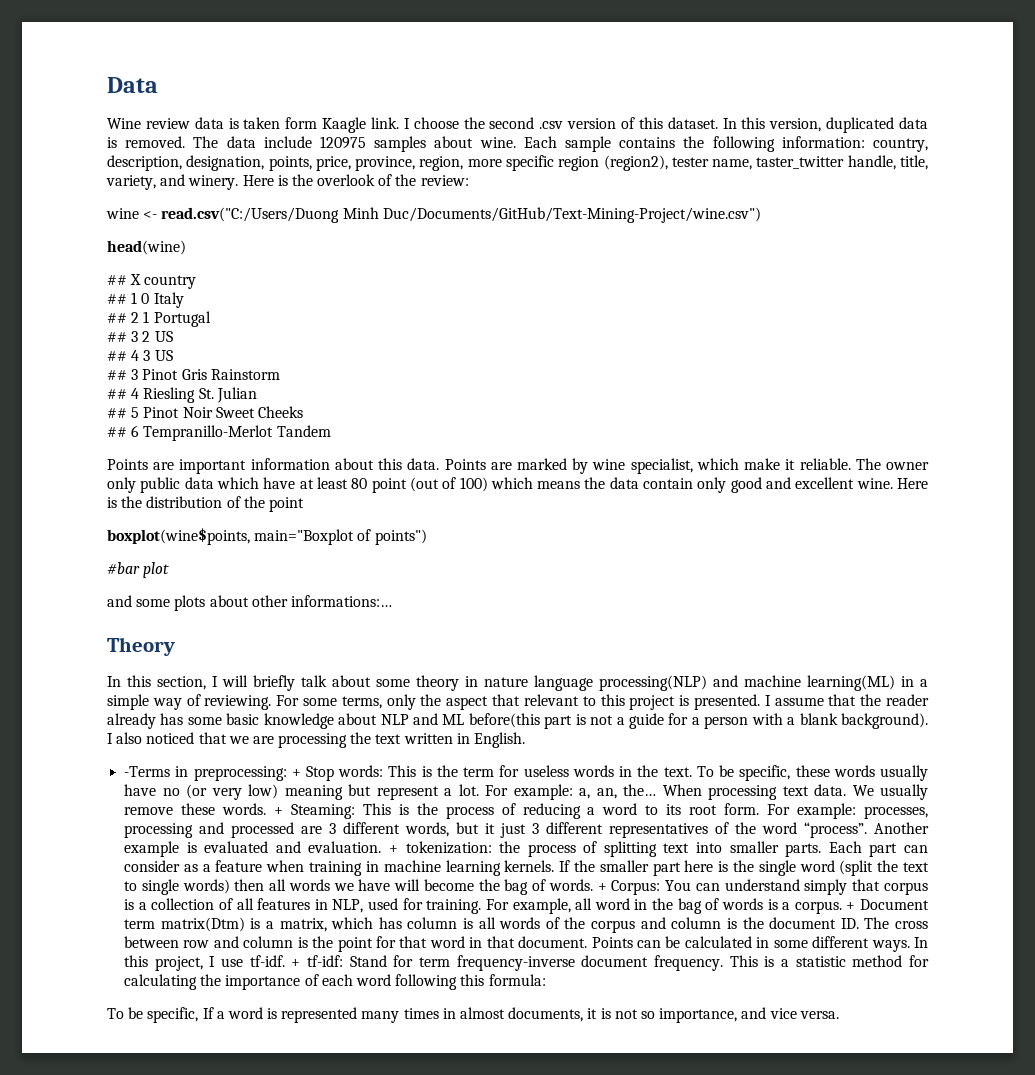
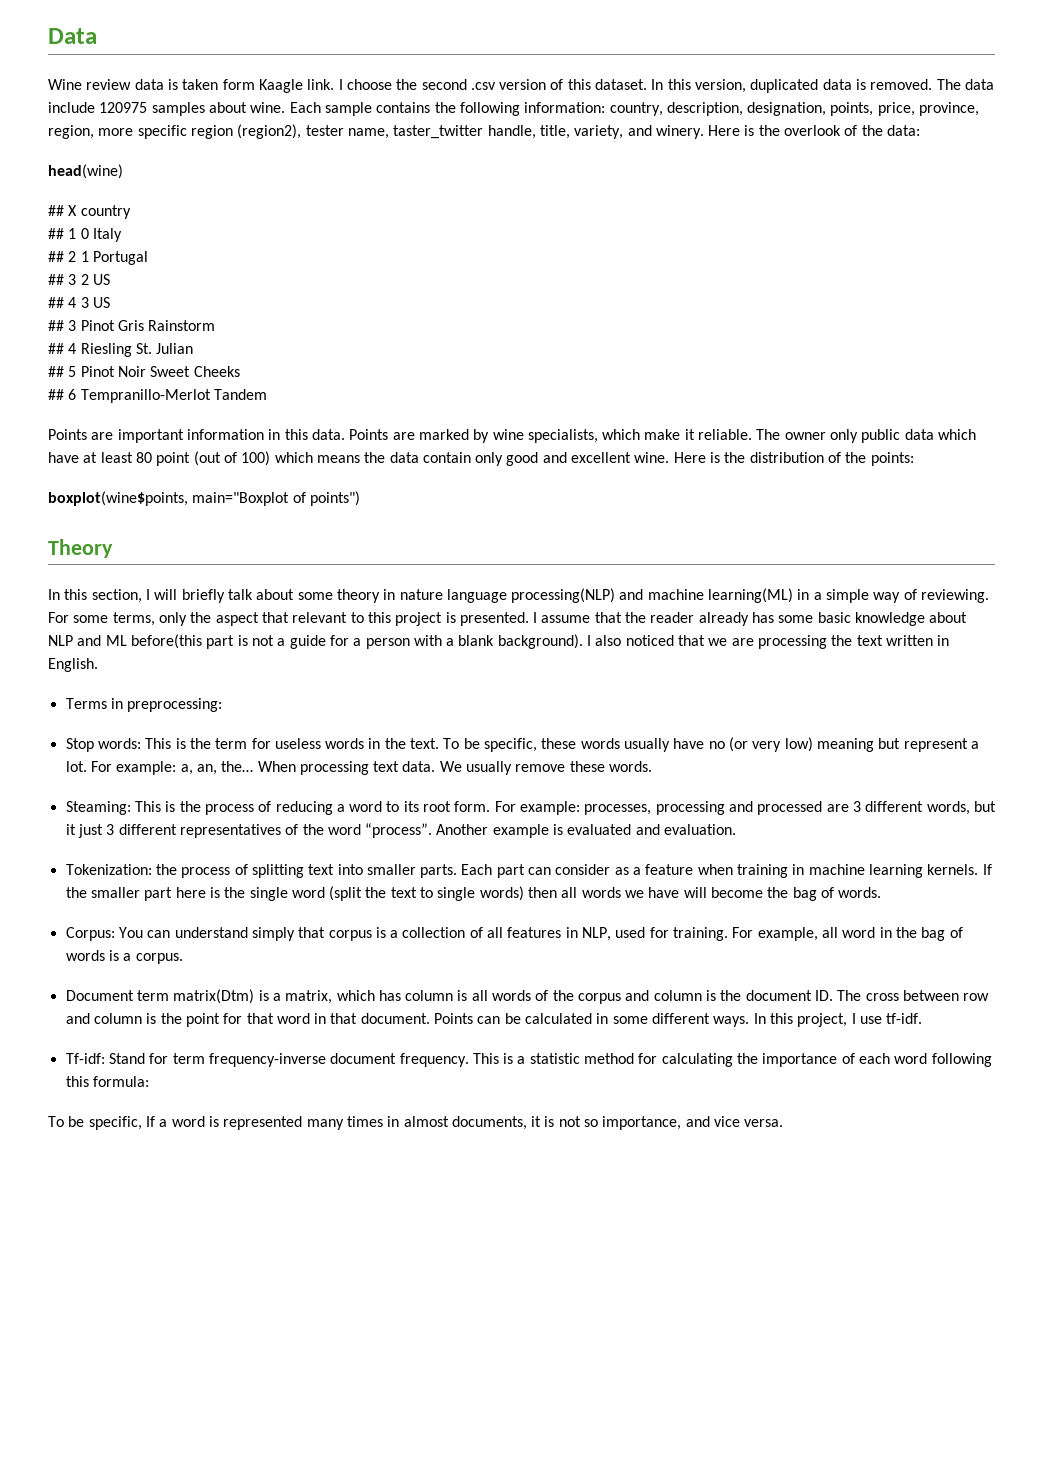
[420,175,469,186] [106,207,761,223] review: // wine <- read.csv("C:/Users/Duong Minh Duc/Documents/GitHub/Text-Mining-Project/wine.csv") -> [887,125,921,136] data:
[334,458,374,470] about -> [268,429,281,440] in
[630,458,693,474] specialist, -> [527,429,598,443] specialists,
[268,497,304,512] point -> [870,452,914,466] points:
[107,562,170,578] [107,595,392,611] // #bar plot // and some plots about other informations:… -> (360, 498) none
[124,766,171,777] -Terms -> [65,698,107,709] Terms
[291,769,301,777] + -> (223, 705) //
[273,807,283,815] + -> (653, 766) //
[388,841,492,854] + tokenization: -> [65,864,152,875] // Tokenization:
[597,883,607,891] + -> (882, 892) //
[846,902,856,910] + -> (183, 958) //
[291,955,344,967] + tf-idf: -> [65,1053,105,1064] // Tf-idf:

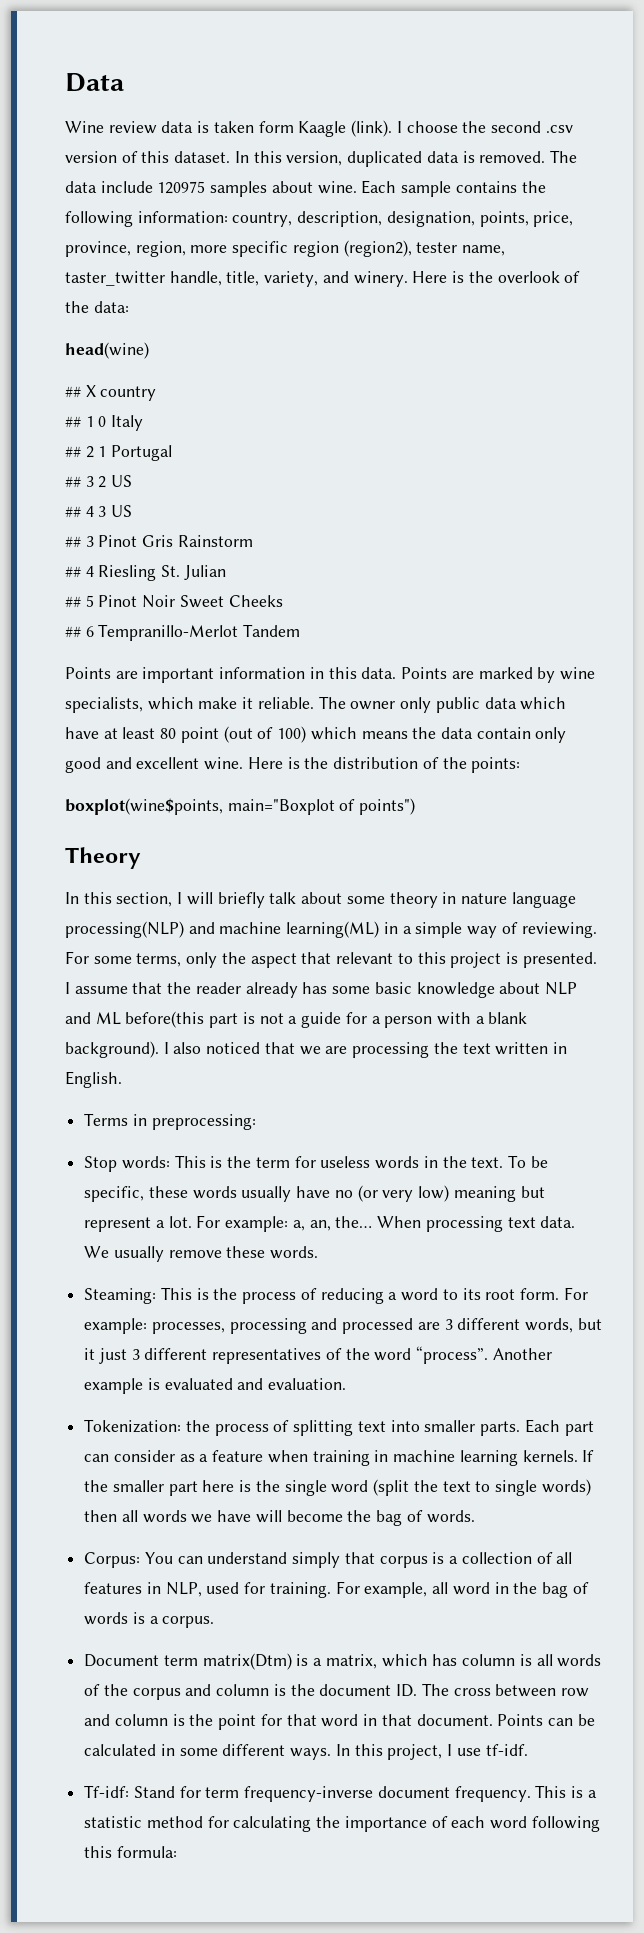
[307,79,335,90] link. -> [351,120,393,137] (link).
[48,1116,784,1130] // To be specific, If a word is represented many times in almost documents, it is not so importance, and vice versa. -> (177, 1852) none

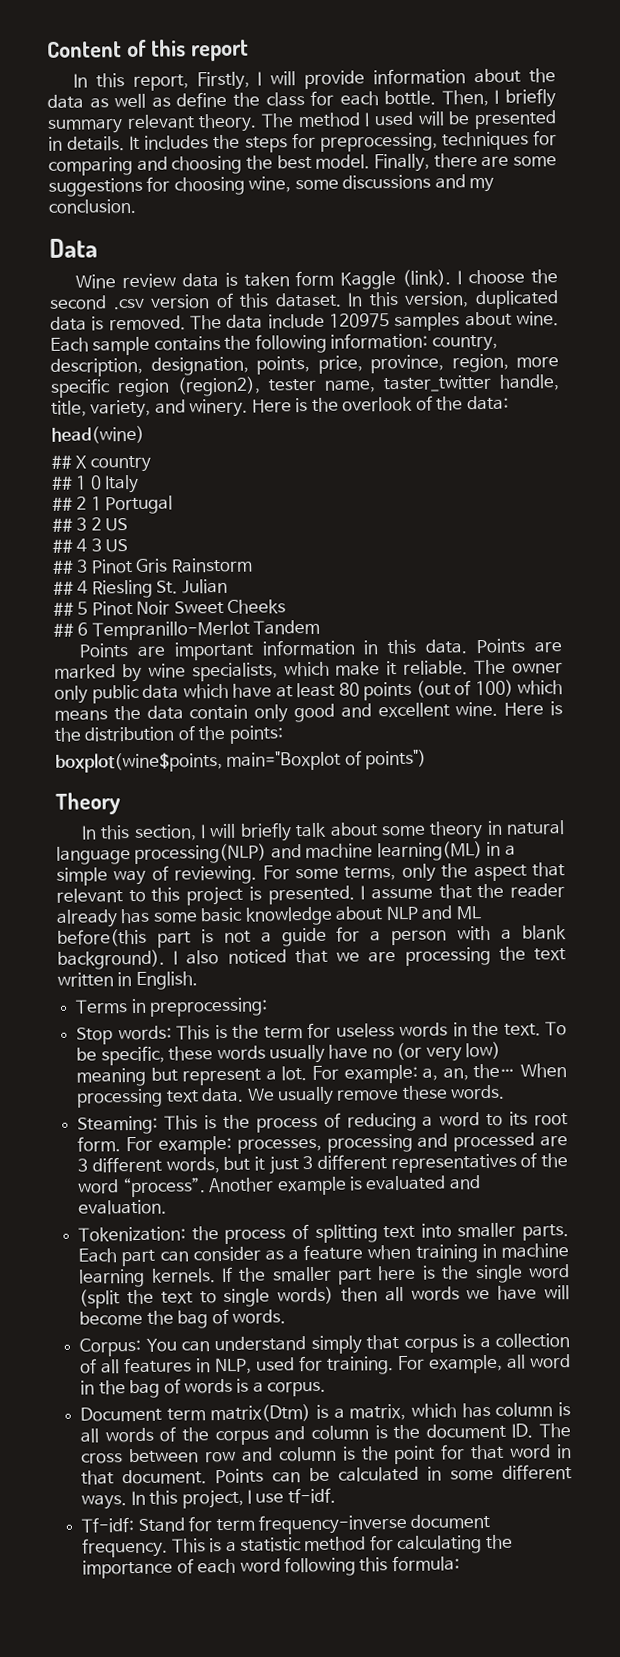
(65, 82) none -> [47,39,249,62] [72,68,556,91] [47,88,556,109] [47,110,557,134] [48,130,557,153] [48,153,557,176] [48,174,495,197] [48,198,137,214] Content of this report // In this report, Firstly, I will provide information about the data as well as define the class for each bottle. Then, I briefly summary relevant theory. The method I used will be presented in details. It includes the steps for preprocessing, techniques for comparing and choosing the best model. Finally, there are some suggestions for choosing wine, some discussions and my conclusion. //
[298,121,347,137] Kaagle -> [340,270,397,290] Kaggle
[180,727,219,743] point -> [363,681,412,701] points
[460,893,507,904] nature -> [506,820,565,835] natural

